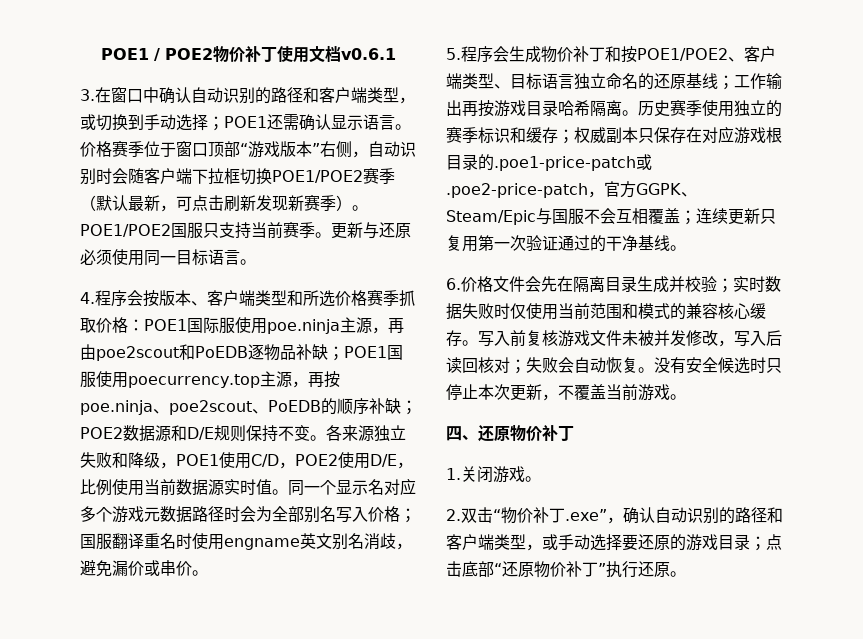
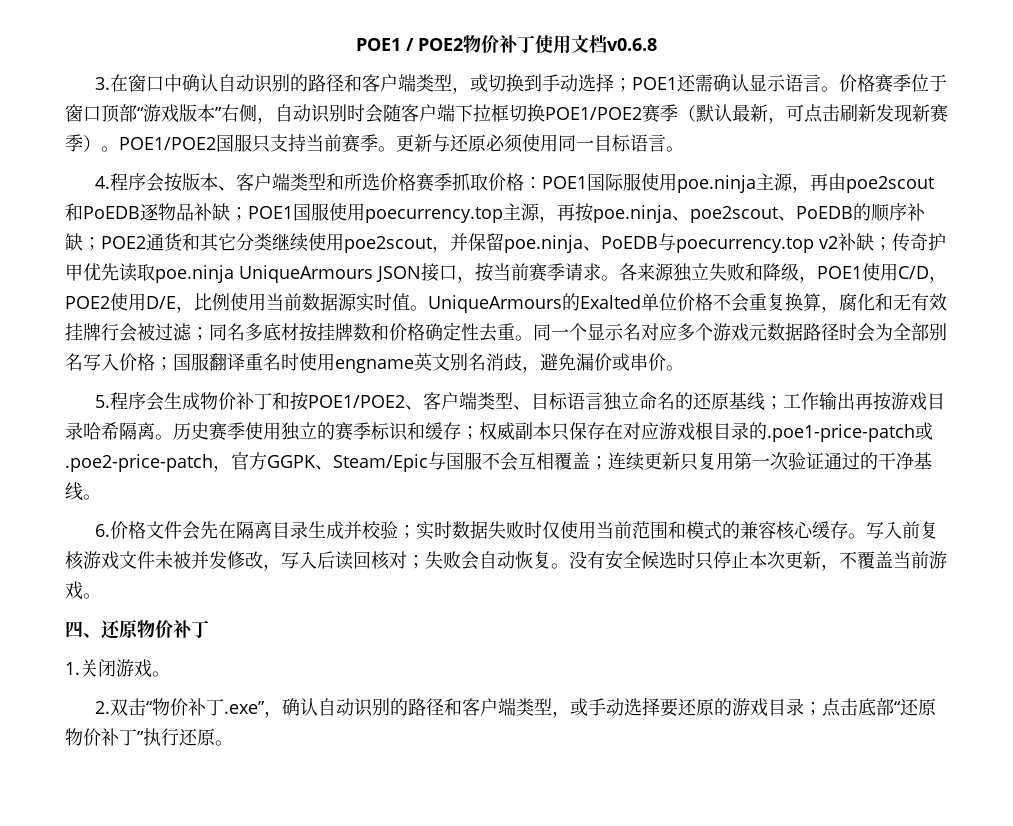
[341,48,396,60] v0.6.1 -> [607,38,657,51] v0.6.8
[123,425,310,442] 数据源和D/E规则保持不变 -> [146,233,946,253] [65,263,601,283] 通货和其它分类继续使用poe2scout，并保留poe.ninja、PoEDB与poecurrency.top v2补缺；传奇护甲优先读取poe.ninja UniqueArmours JSON接口，按当前赛季请求
(288, 492) none -> [428,293,947,313] [65,322,533,342] UniqueArmours的Exalted单位价格不会重复换算，腐化和无有效挂牌行会被过滤；同名多底材按挂牌数和价格确定性去重。

